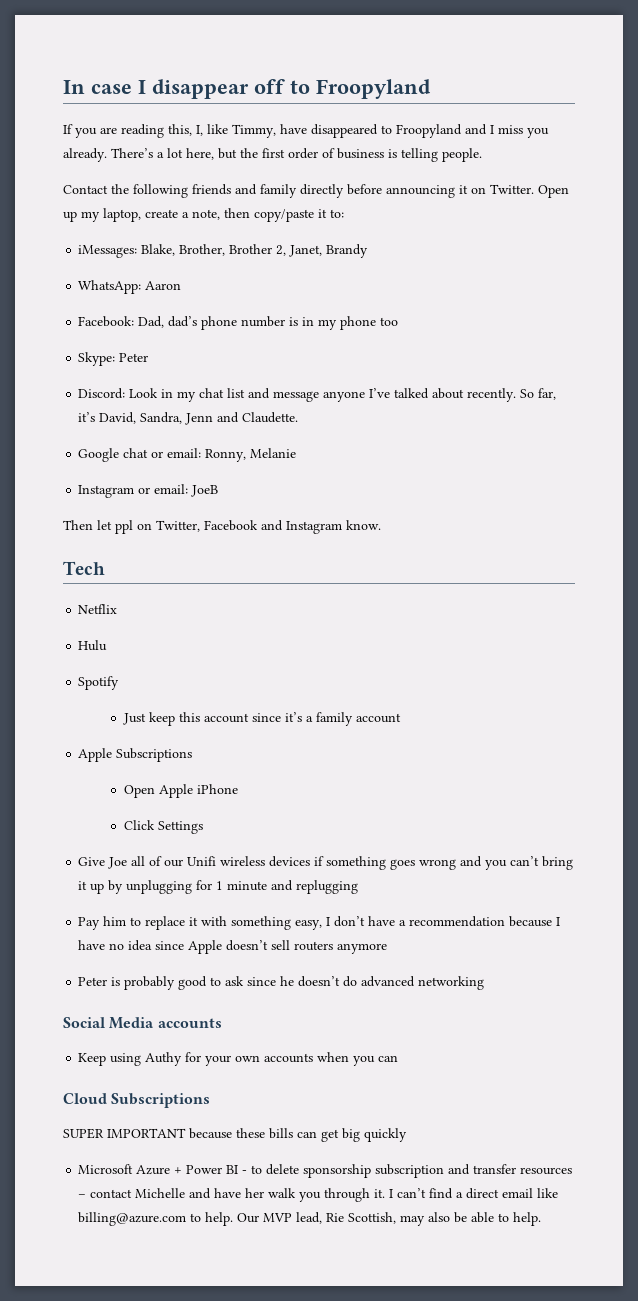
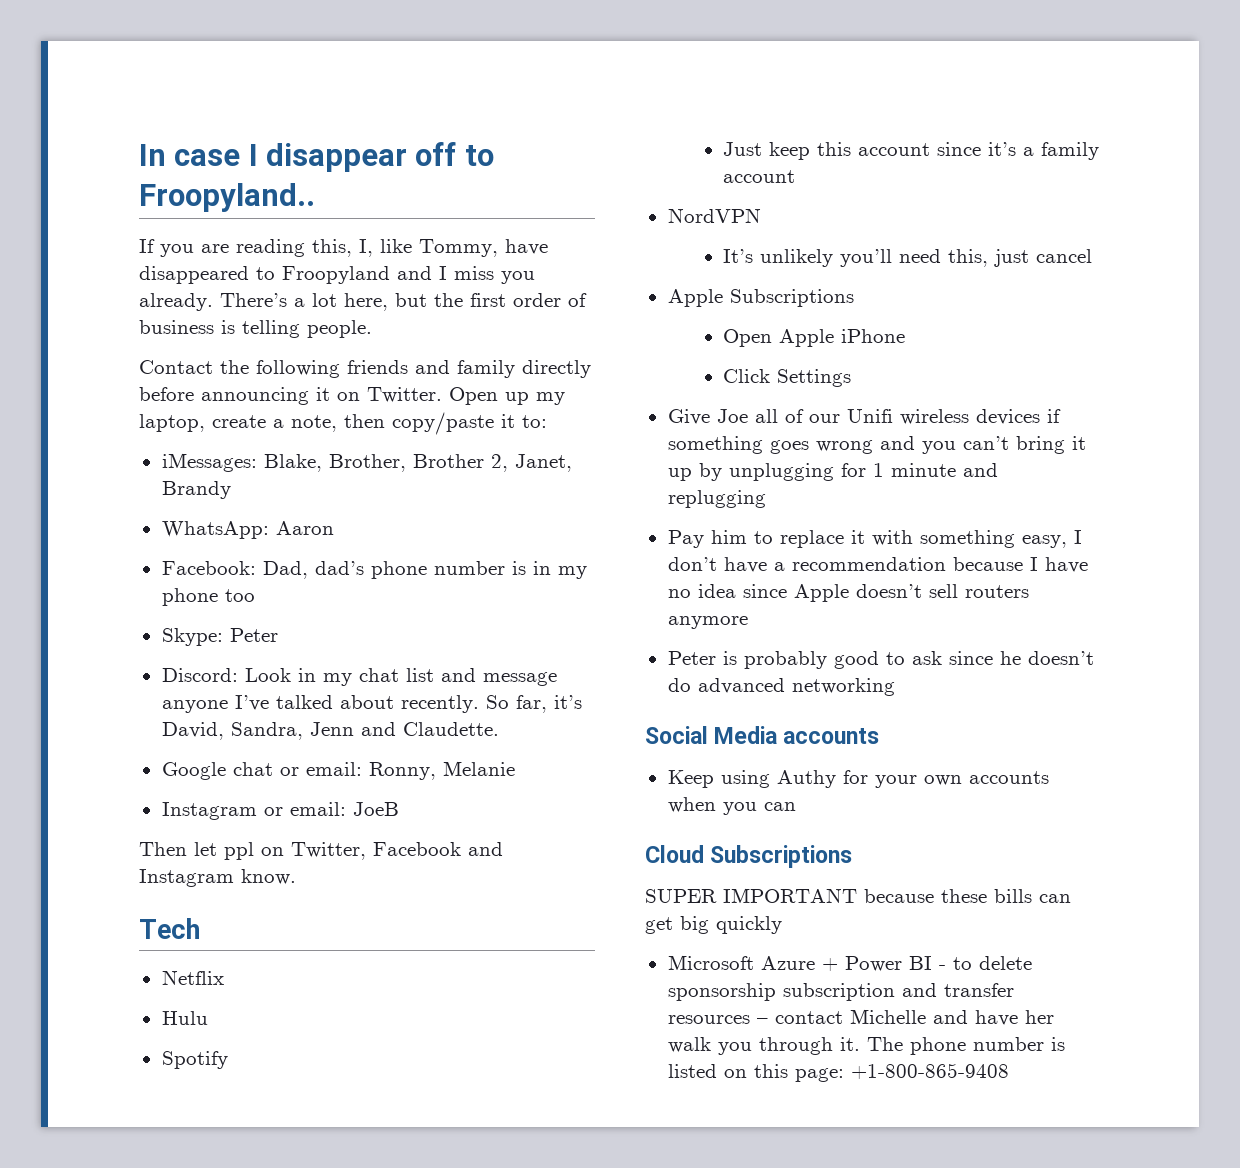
[316,79,431,99] Froopyland -> [139,183,315,212] Froopyland..
[232,124,276,138] Timmy, -> [419,239,498,257] Tommy,
(402, 718) none -> [667,208,761,223] [723,249,1093,267] // NordVPN // It’s unlikely you’ll need this, just cancel
[389,1188,559,1199] [78,1212,542,1226] I can’t find a direct email like billing@azure.com to help. Our MVP lead, Rie Scottish, may also be able to help. -> [866,1037,1065,1055] [667,1063,1009,1082] The phone number is listed on this page: +1-800-865-9408

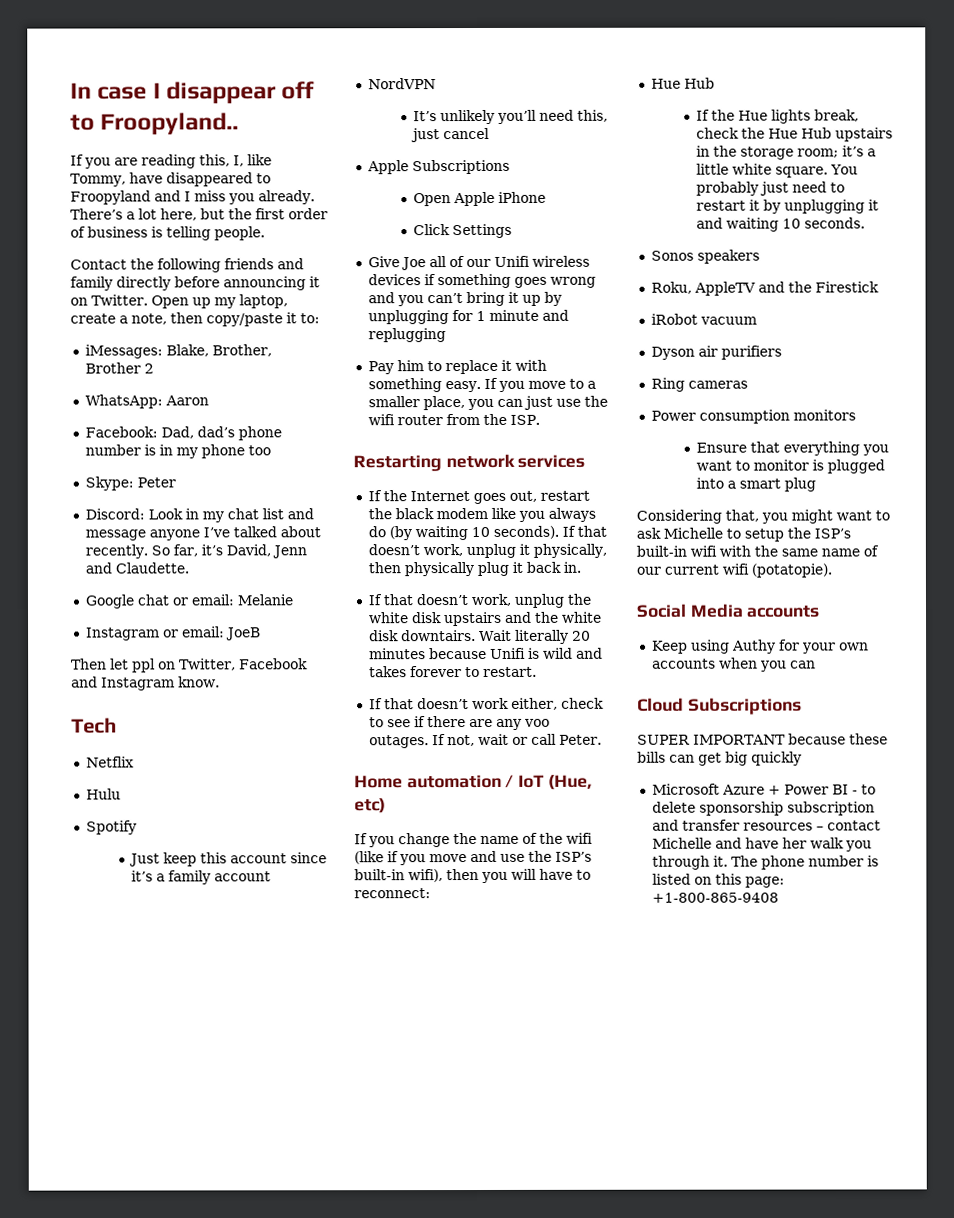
[490,454,572,472] [161,481,231,499] 2, Janet, Brandy -> [143,363,154,374] 2
[230,722,303,740] Sandra, -> (271, 550) none
[368,762,436,780] Ronny, -> (234, 600) none
[1021,530,1082,548] [667,557,1088,573] [667,584,1029,602] [667,616,748,629] [667,651,1094,669] [667,678,895,696] easy, I don’t have a recommendation because I have no idea since Apple doesn’t sell routers anymore // Peter is probably good to ask since he doesn’t do advanced networking -> [444,377,596,393] [367,395,608,411] [367,413,540,426] [353,453,586,472] [367,490,590,505] [367,507,596,522] [367,525,607,541] [367,543,607,559] [367,561,581,577] [367,593,591,608] [368,611,602,627] [368,629,591,644] [368,647,603,660] [368,666,537,678] [368,697,604,710] [368,716,550,730] [368,733,602,749] [354,774,592,790] [354,798,386,814] [354,832,593,848] [354,850,592,866] [354,868,591,883] [354,888,431,899] [650,77,715,89] [696,109,860,124] [696,127,894,142] [696,145,877,160] [696,163,859,178] [696,181,846,196] [696,199,880,214] [696,217,866,232] [650,249,760,264] [650,281,879,296] [650,313,757,325] [650,345,782,360] [650,377,748,392] [650,409,856,424] [696,441,890,456] [696,459,886,474] [696,477,817,492] [636,509,890,524] [636,527,851,542] [636,545,879,557] [636,563,832,578] easy. If you move to a smaller place, you can just use the wifi router from the ISP. // Restarting network services // If the Internet goes out, restart the black modem like you always do (by waiting 10 seconds). If that doesn’t work, unplug it physically, then physically plug it back in. // If that doesn’t work, unplug the white disk upstairs and the white disk downtairs. Wait literally 20 minutes because Unifi is wild and takes forever to restart. // If that doesn’t work either, check to see if there are any voo outages. If not, wait or call Peter. // Home automation / IoT (Hue, etc) // If you change the name of the wifi (like if you move and use the ISP’s built-in wifi), then you will have to reconnect: // Hue Hub // If the Hue lights break, check the Hue Hub upstairs in the storage room; it’s a little white square. You probably just need to restart it by unplugging it and waiting 10 seconds. // Sonos speakers // Roku, AppleTV and the Firestick // iRobot vacuum // Dyson air purifiers // Ring cameras // Power consumption monitors // Ensure that everything you want to monitor is plugged into a smart plug // Considering that, you might want to ask Michelle to setup the ISP’s built-in wifi with the same name of our current wifi (potatopie).

